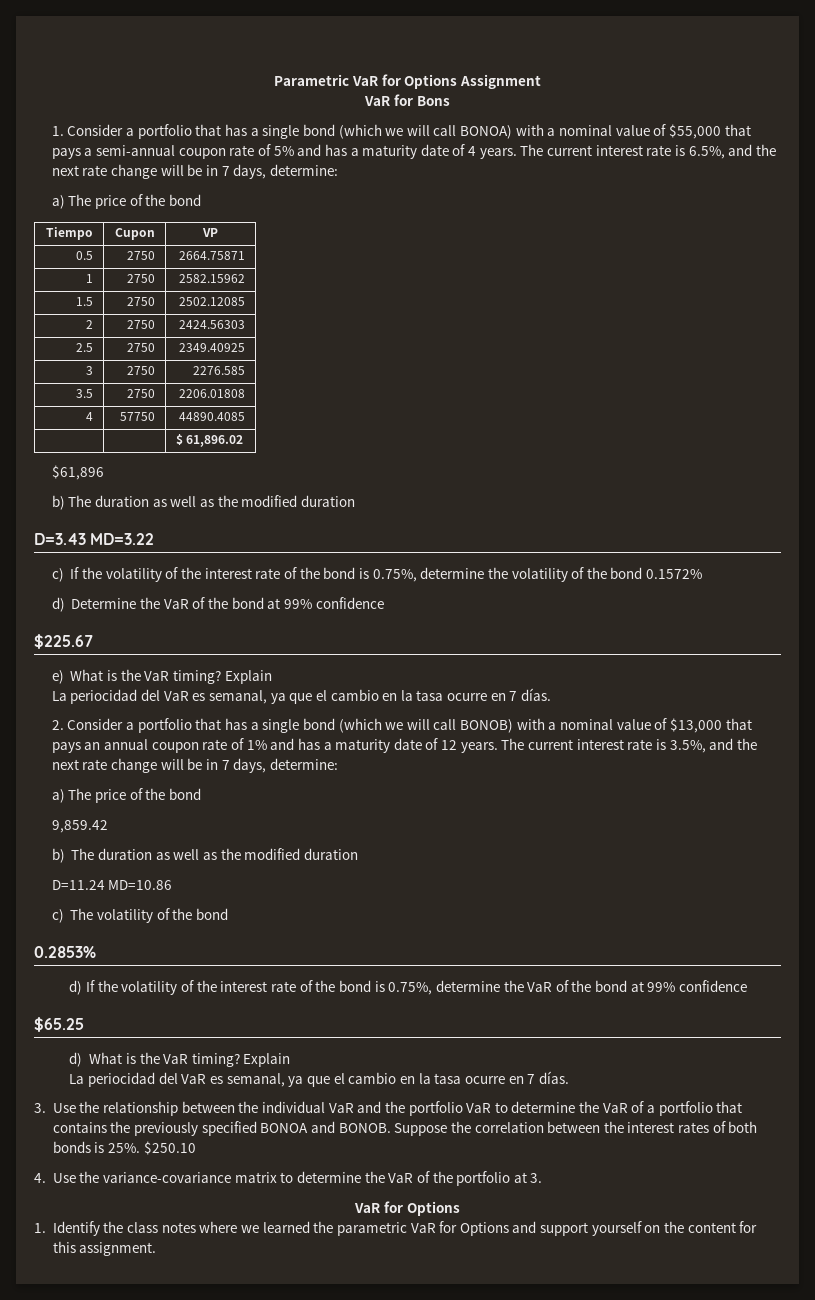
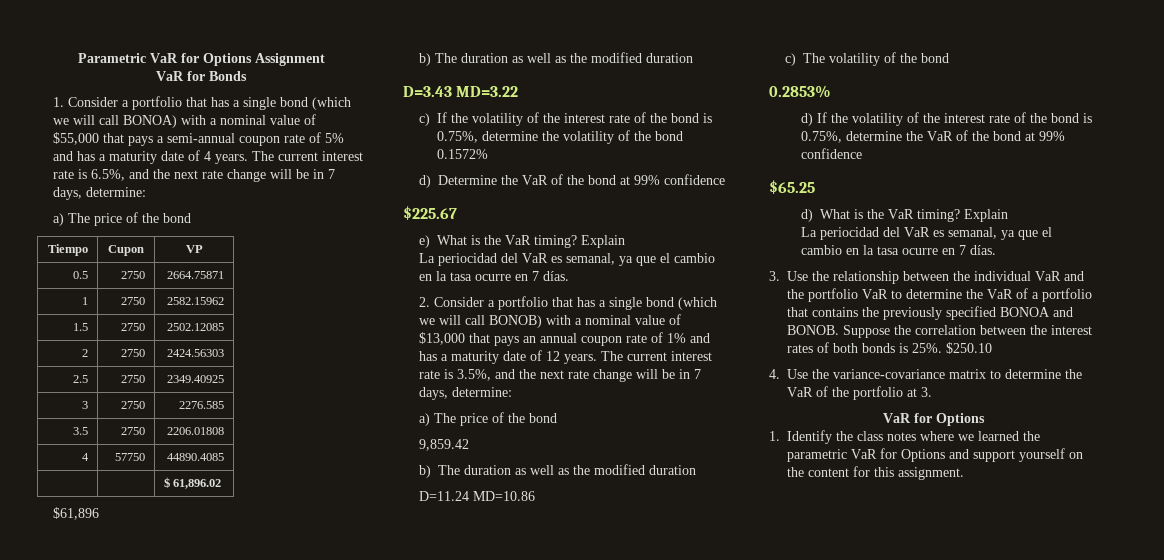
[416,96,450,106] Bons -> [209,71,247,81] Bonds

